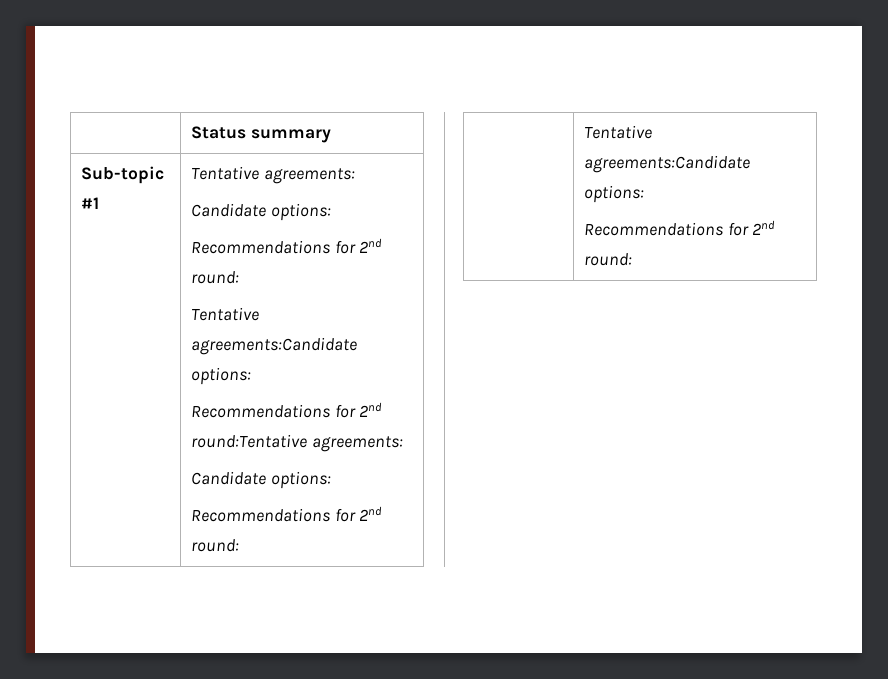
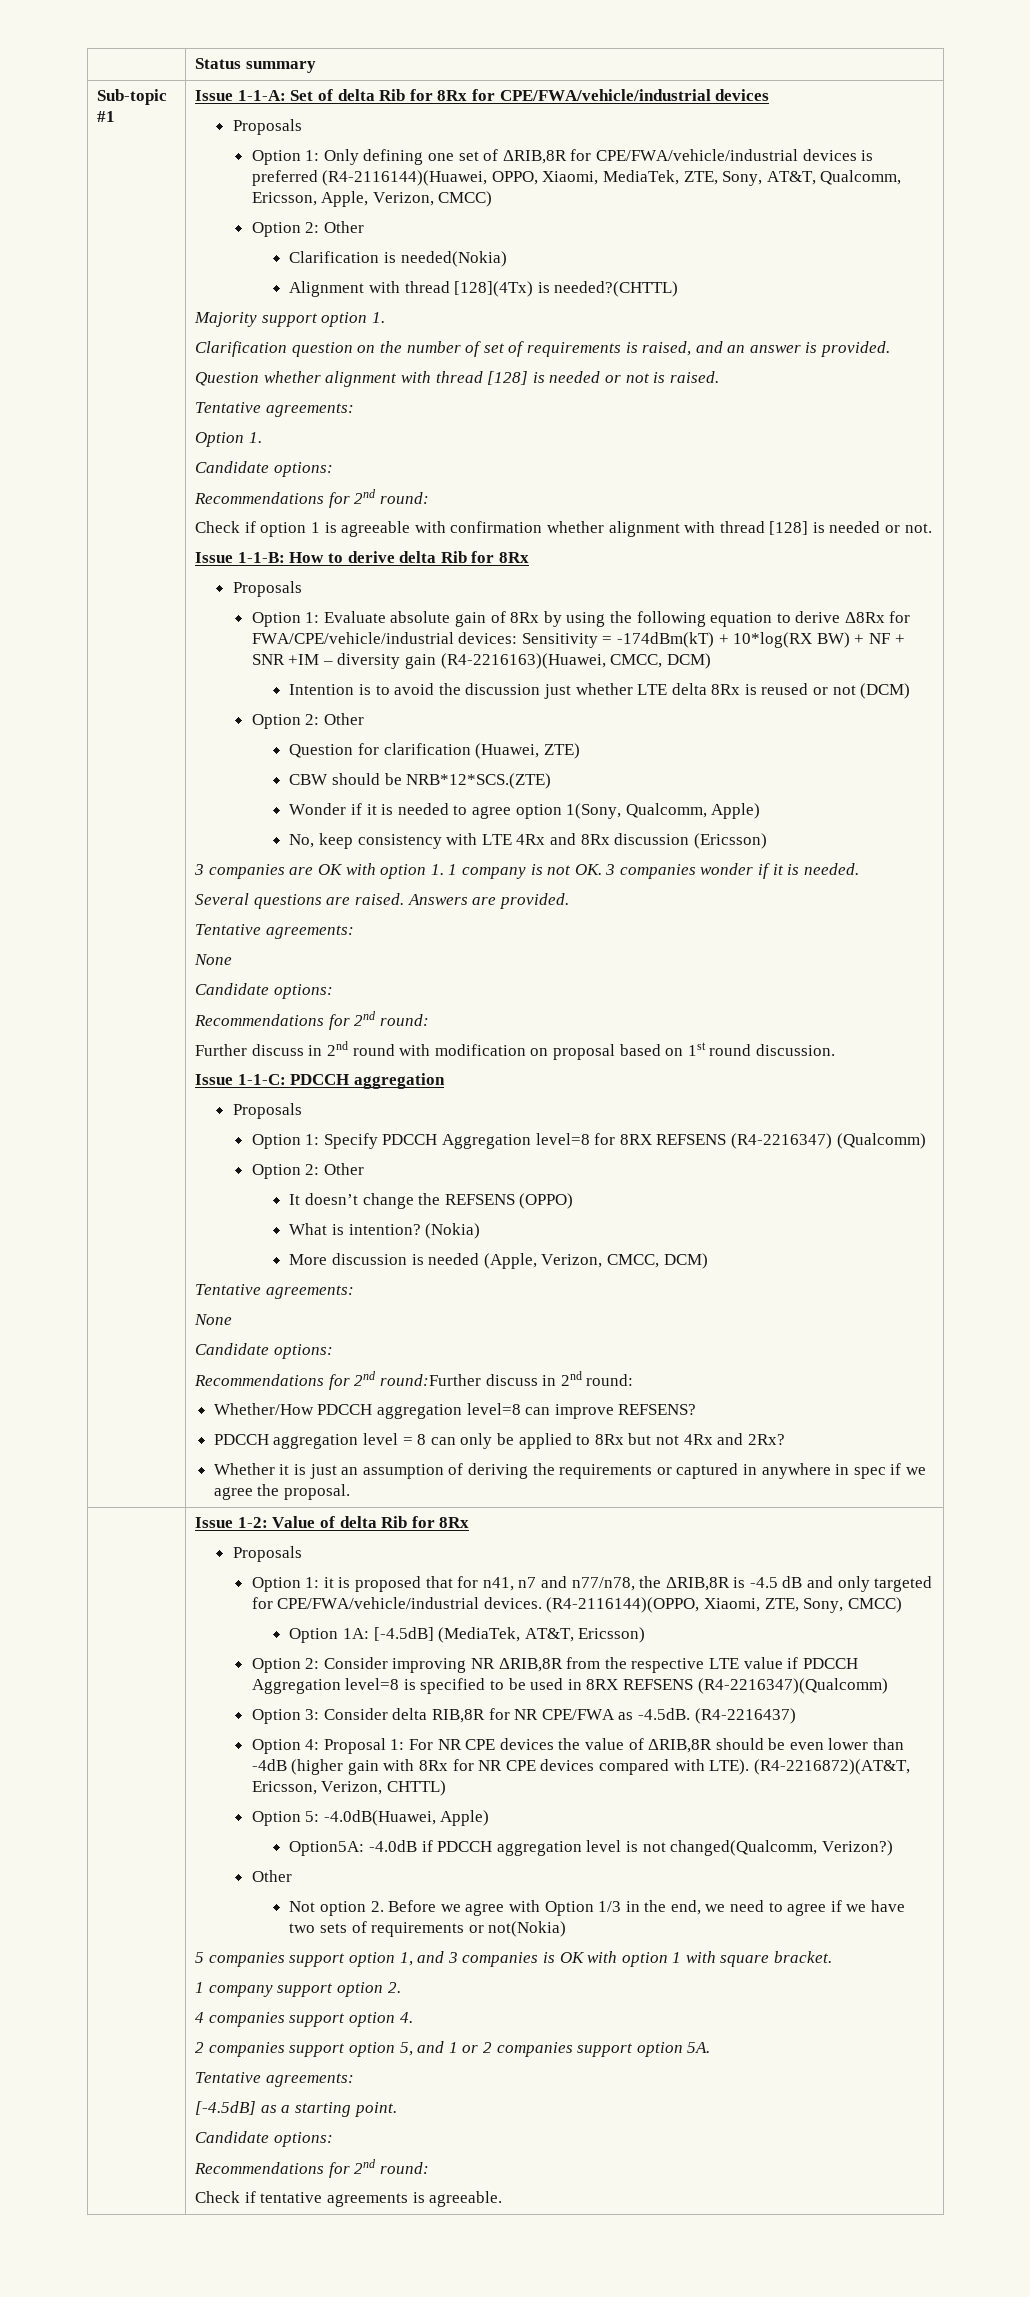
[190,166,355,184] [190,203,331,221] [190,238,383,254] [190,271,239,284] [190,307,259,321] [190,337,357,355] [190,367,251,385] [190,402,383,418] [190,434,403,452] [190,471,331,489] [190,506,383,522] [190,539,239,552] [583,125,652,139] [583,155,750,173] [583,185,644,203] [583,220,776,236] [583,253,632,266] Tentative agreements: // Candidate options: // Recommendations for 2nd round: // Tentative agreements:Candidate options: // Recommendations for 2nd round:Tentative agreements: // Candidate options: // Recommendations for 2nd round: // | Tentative agreements:Candidate options: // Recommendations for 2nd round: -> [195,89,770,101] [232,119,302,135] [251,149,874,165] [251,170,902,186] [251,191,493,207] [251,221,364,237] [289,251,507,267] [289,281,679,297] [194,312,385,327] [195,341,891,357] [195,371,719,387] [195,402,354,417] [195,432,262,447] [195,461,333,477] [194,489,429,508] [195,521,932,537] [195,551,529,563] [232,581,302,597] [251,611,911,627] [251,632,905,648] [251,653,711,669] [289,683,911,699] [251,713,364,729] [289,743,580,759] [289,773,552,789] [289,803,761,819] [289,833,767,849] [194,863,859,879] [195,893,569,909] [195,924,354,939] [194,954,233,965] [195,983,333,999] [194,1011,429,1030] [195,1041,835,1060] [195,1073,445,1089] [232,1103,302,1119] [251,1133,926,1149] [251,1163,364,1179] [289,1193,574,1209] [289,1223,481,1239] [289,1253,708,1269] [195,1284,354,1299] [194,1314,233,1325] [195,1343,333,1359] [194,1371,634,1390] [213,1403,697,1419] [213,1433,785,1449] [213,1463,926,1479] [213,1484,351,1500] [195,1516,470,1528] [232,1546,302,1562] [251,1576,933,1592] [251,1597,902,1613] [289,1627,646,1643] [251,1657,858,1673] [251,1678,888,1694] [251,1708,796,1724] [251,1738,905,1754] [251,1759,910,1775] [251,1780,446,1796] [251,1810,490,1826] [289,1840,893,1856] [251,1870,292,1882] [289,1900,906,1916] [289,1921,567,1937] [195,1951,833,1967] [195,1982,401,1997] [195,2012,413,2027] [195,2041,711,2057] [195,2072,354,2087] [195,2101,397,2117] [195,2131,333,2147] [194,2159,429,2178] [195,2191,503,2207] Issue 1-1-A: Set of delta Rib for 8Rx for CPE/FWA/vehicle/industrial devices // Proposals // Option 1: Only defining one set of ΔRIB,8R for CPE/FWA/vehicle/industrial devices is preferred (R4-2116144)(Huawei, OPPO, Xiaomi, MediaTek, ZTE, Sony, AT&T, Qualcomm, Ericsson, Apple, Verizon, CMCC) // Option 2: Other // Clarification is needed(Nokia) // Alignment with thread [128](4Tx) is needed?(CHTTL) // Majority support option 1. // Clarification question on the number of set of requirements is raised, and an answer is provided. // Question whether alignment with thread [128] is needed or not is raised. // Tentative agreements: // Option 1. // Candidate options: // Recommendations for 2nd round: // Check if option 1 is agreeable with confirmation whether alignment with thread [128] is needed or not. // Issue 1-1-B: How to derive delta Rib for 8Rx // Proposals // Option 1: Evaluate absolute gain of 8Rx by using the following equation to derive Δ8Rx for FWA/CPE/vehicle/industrial devices: Sensitivity = -174dBm(kT) + 10*log(RX BW) + NF + SNR +IM – diversity gain (R4-2216163)(Huawei, CMCC, DCM) // Intention is to avoid the discussion just whether LTE delta 8Rx is reused or not (DCM) // Option 2: Other // Question for clarification (Huawei, ZTE) // CBW should be NRB*12*SCS.(ZTE) // Wonder if it is needed to agree option 1(Sony, Qualcomm, Apple) // No, keep consistency with LTE 4Rx and 8Rx discussion (Ericsson) // 3 companies are OK with option 1. 1 company is not OK. 3 companies wonder if it is needed. // Several questions are raised. Answers are provided. // Tentative agreements: // None // Candidate options: // Recommendations for 2nd round: // Further discuss in 2nd round with modification on proposal based on 1st round discussion. // Issue 1-1-C: PDCCH aggregation // Proposals // Option 1: Specify PDCCH Aggregation level=8 for 8RX REFSENS (R4-2216347) (Qualcomm) // Option 2: Other // It doesn’t change the REFSENS (OPPO) // What is intention? (Nokia) // More discussion is needed (Apple, Verizon, CMCC, DCM) // Tentative agreements: // None // Candidate options: // Recommendations for 2nd round:Further discuss in 2nd round: // Whether/How PDCCH aggregation level=8 can improve REFSENS? // PDCCH aggregation level = 8 can only be applied to 8Rx but not 4Rx and 2Rx? // Whether it is just an assumption of deriving the requirements or captured in anywhere in spec if we agree the proposal. // | Issue 1-2: Value of delta Rib for 8Rx // Proposals // Option 1: it is proposed that for n41, n7 and n77/n78, the ΔRIB,8R is -4.5 dB and only targeted for CPE/FWA/vehicle/industrial devices. (R4-2116144)(OPPO, Xiaomi, ZTE, Sony, CMCC) // Option 1A: [-4.5dB] (MediaTek, AT&T, Ericsson) // Option 2: Consider improving NR ΔRIB,8R from the respective LTE value if PDCCH Aggregation level=8 is specified to be used in 8RX REFSENS (R4-2216347)(Qualcomm) // Option 3: Consider delta RIB,8R for NR CPE/FWA as -4.5dB. (R4-2216437) // Option 4: Proposal 1: For NR CPE devices the value of ΔRIB,8R should be even lower than -4dB (higher gain with 8Rx for NR CPE devices compared with LTE). (R4-2216872)(AT&T, Ericsson, Verizon, CHTTL) // Option 5: -4.0dB(Huawei, Apple) // Option5A: -4.0dB if PDCCH aggregation level is not changed(Qualcomm, Verizon?) // Other // Not option 2. Before we agree with Option 1/3 in the end, we need to agree if we have two sets of requirements or not(Nokia) // 5 companies support option 1, and 3 companies is OK with option 1 with square bracket. // 1 company support option 2. // 4 companies support option 4. // 2 companies support option 5, and 1 or 2 companies support option 5A. // Tentative agreements: // [-4.5dB] as a starting point. // Candidate options: // Recommendations for 2nd round: // Check if tentative agreements is agreeable.

